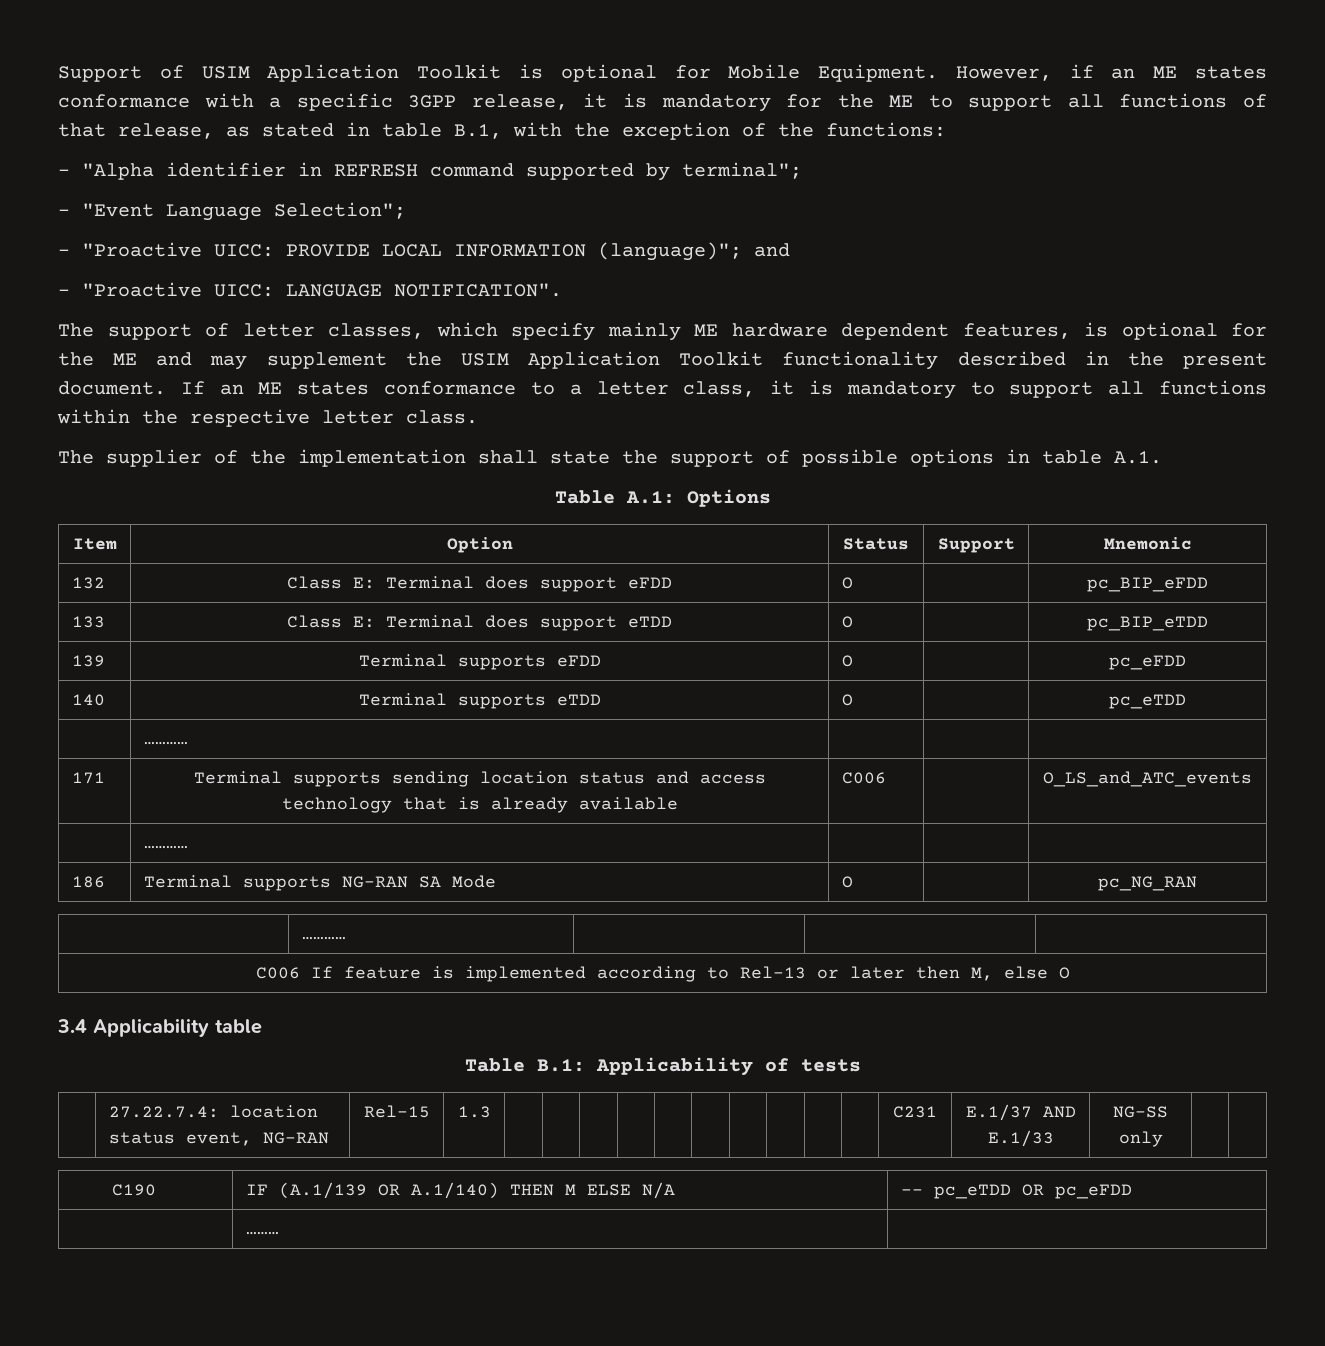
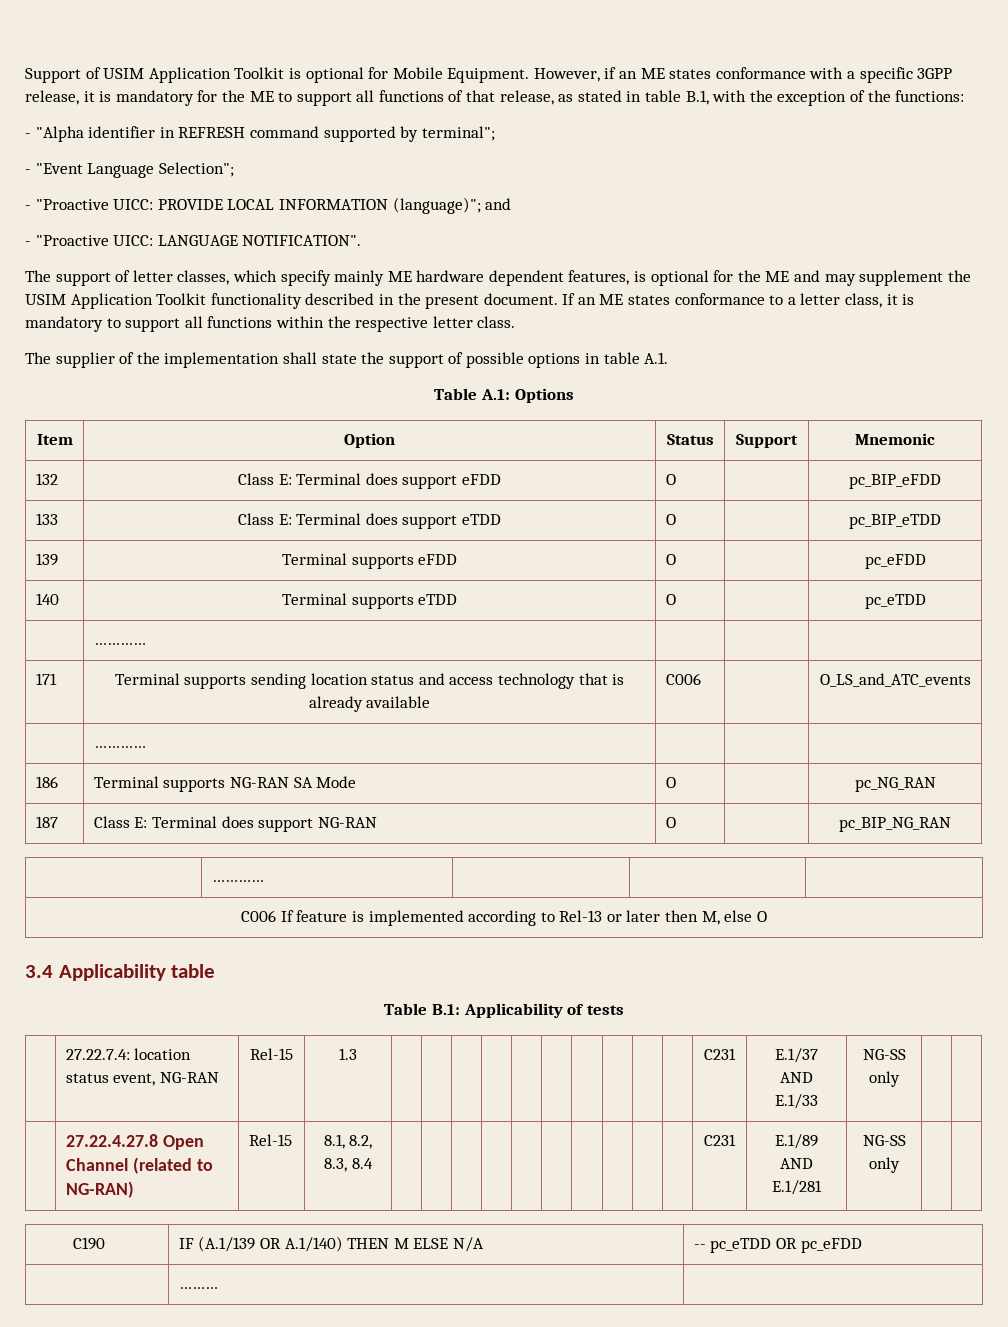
(1197, 883) none -> [35,816,58,828] [93,816,377,832] [665,817,676,828] [839,817,951,832] // 187 | Class E: Terminal does support NG-RAN | O | | pc_BIP_NG_RAN
(1163, 1139) none -> [65,1134,204,1150] [65,1157,213,1174] [65,1181,134,1198] [248,1134,292,1146] [323,1134,373,1149] [324,1158,373,1172] [704,1134,736,1146] [775,1134,818,1149] [780,1158,813,1169] [772,1180,822,1195] [862,1135,906,1146] [869,1157,900,1173] // | 27.22.4.27.8 Open Channel (related to NG-RAN) | Rel-15 | 8.1, 8.2, 8.3, 8.4 | | | | | | | | | | | C231 | E.1/89 AND E.1/281 | NG-SS only | |

